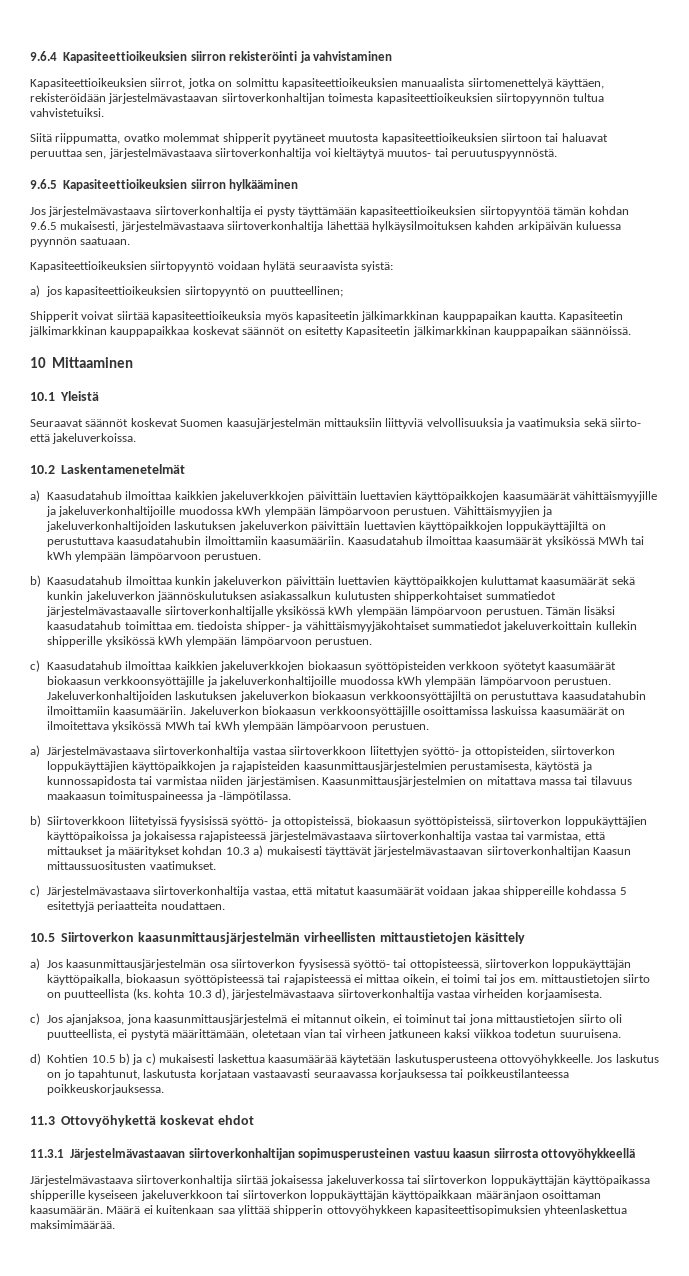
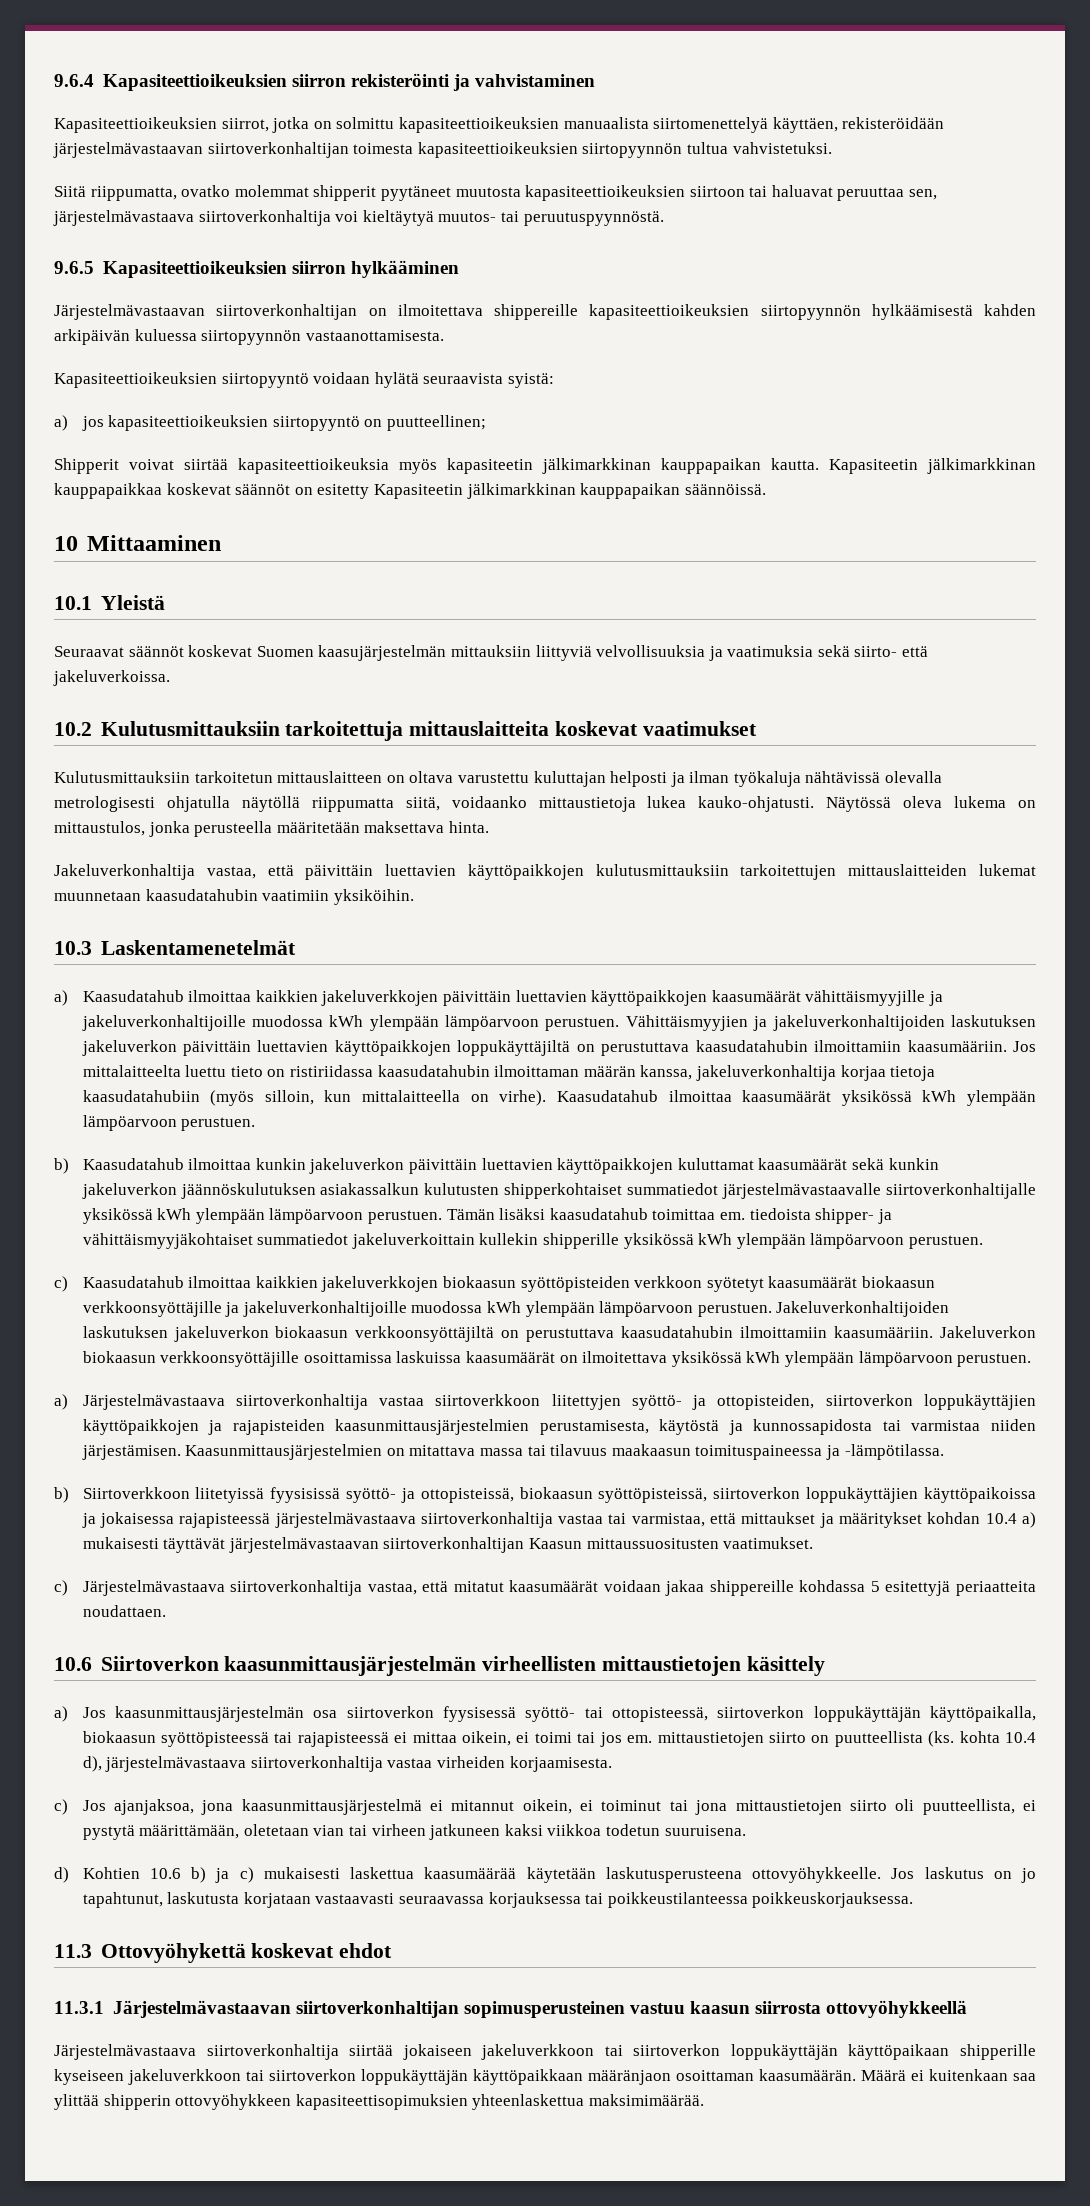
[30,108,104,117] vahvistetuiksi. -> [732,142,832,154] vahvistetuksi.
[30,206,630,217] [30,221,472,232] Jos järjestelmävastaava siirtoverkonhaltija ei pysty täyttämään kapasiteettioikeuksien siirtopyyntöä tämän kohdan 9.6.5 mukaisesti, järjestelmävastaava siirtoverkonhaltija lähettää hylkäysilmoituksen -> [54,304,973,320] Järjestelmävastaavan siirtoverkonhaltijan on ilmoitettava shippereille kapasiteettioikeuksien siirtopyynnön hylkäämisestä
[30,237,131,247] pyynnön saatuaan. -> [201,330,444,345] siirtopyynnön vastaanottamisesta.
(55, 469) none -> [100,721,757,741] [54,771,943,787] [54,796,1036,812] [54,821,489,837] [54,864,1037,880] [54,889,414,905] [54,941,92,955] Kulutusmittauksiin tarkoitettuja mittauslaitteita koskevat vaatimukset // Kulutusmittauksiin tarkoitetun mittauslaitteen on oltava varustettu kuluttajan helposti ja ilman työkaluja nähtävissä olevalla metrologisesti ohjatulla näytöllä riippumatta siitä, voidaanko mittaustietoja lukea kauko-ohjatusti. Näytössä oleva lukema on mittaustulos, jonka perusteella määritetään maksettava hinta. // Jakeluverkonhaltija vastaa, että päivittäin luettavien käyttöpaikkojen kulutusmittauksiin tarkoitettujen mittauslaitteiden lukemat muunnetaan kaasudatahubin vaatimiin yksiköihin. // 10.3
(345, 540) none -> [1013,1041,1037,1052] [82,1065,936,1081] [82,1090,547,1106] Jos mittalaitteelta luettu tieto on ristiriidassa kaasudatahubin ilmoittaman määrän kanssa, jakeluverkonhaltija korjaa tietoja kaasudatahubiin (myös silloin, kun mittalaitteella on virhe).
[598,536,645,545] MWh tai -> (912, 1098) none
[164,721,212,730] MWh tai -> (742, 1359) none
[225,847,250,855] 10.3 -> [985,1513,1017,1524] 10.4
[30,933,55,942] 10.5 -> [54,1657,92,1671] 10.6
[187,990,212,998] 10.3 -> [1005,1732,1037,1743] 10.4
[91,1055,116,1063] 10.5 -> [149,1868,181,1879] 10.6
[270,1175,650,1186] jokaisessa jakeluverkossa tai siirtoverkon loppukäyttäjän käyttöpaikassa -> [402,2044,950,2060] jokaiseen jakeluverkkoon tai siirtoverkon loppukäyttäjän käyttöpaikaan

